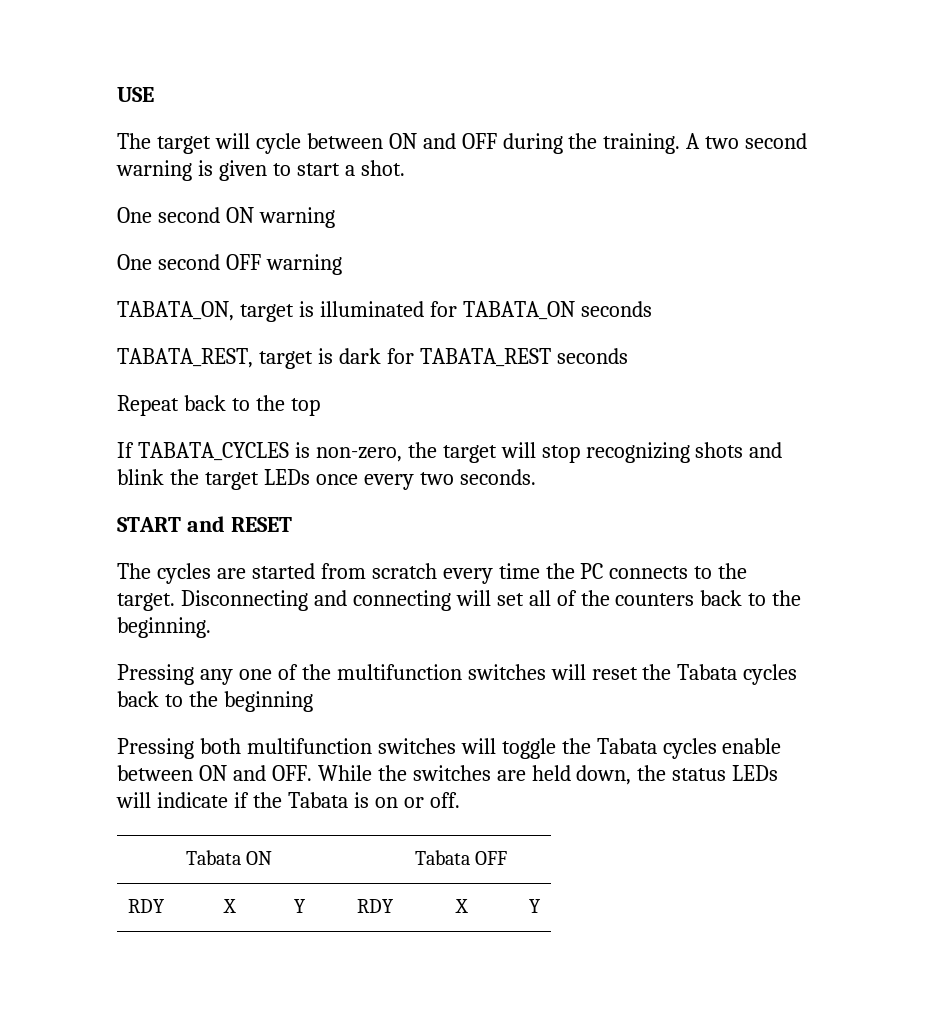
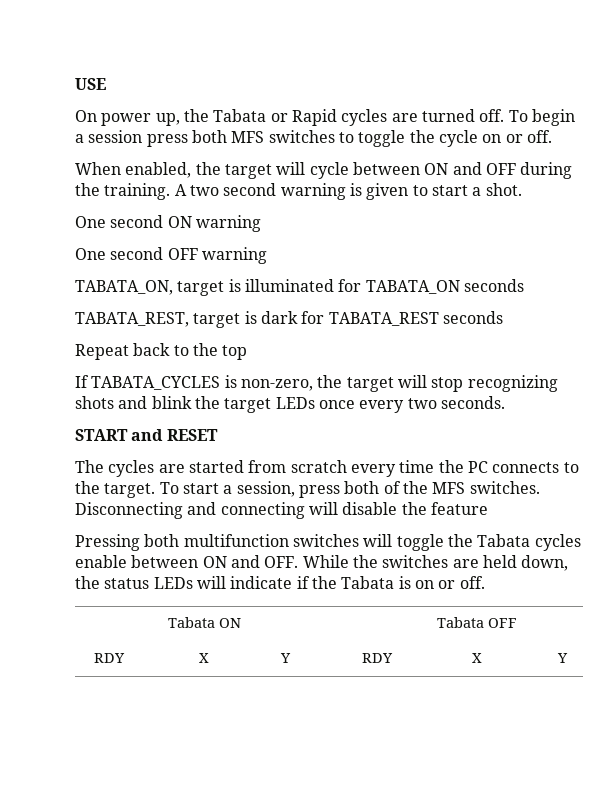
[117,133,151,149] The -> [75,109,575,126] [75,130,552,147] [75,162,221,178] On power up, the Tabata or Rapid cycles are turned off. To begin a session press both MFS switches to toggle the cycle on or off. // When enabled, the
[180,590,802,611] [117,617,211,638] [117,664,798,685] [117,691,313,712] Disconnecting and connecting will set all of the counters back to the beginning. // Pressing any one of the multifunction switches will reset the Tabata cycles back to the beginning -> [159,481,540,498] [75,502,488,519] To start a session, press both of the MFS switches. Disconnecting and connecting will disable the feature

